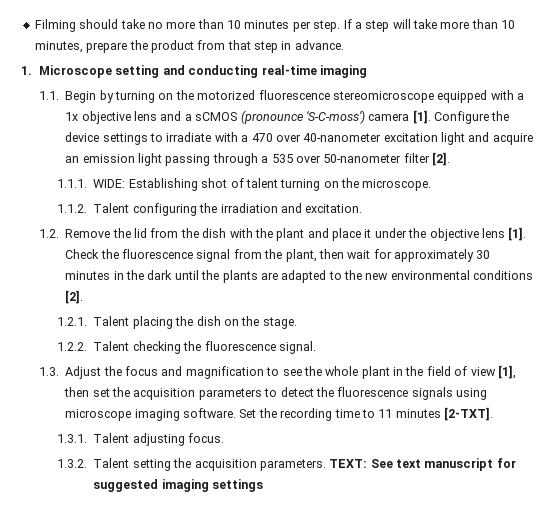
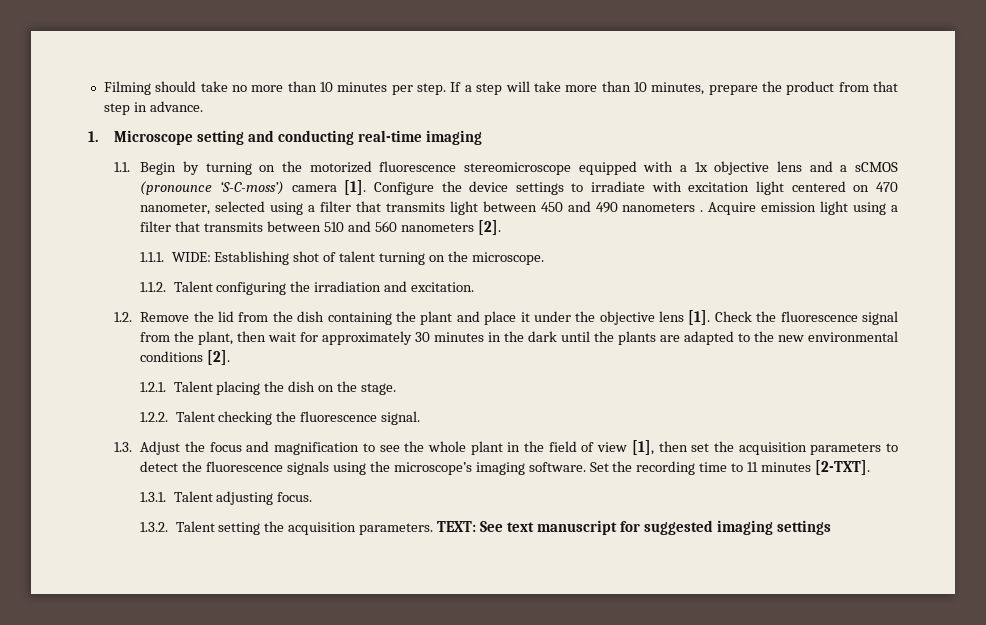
[241,132,533,145] [65,153,430,166] a 470 over 40-nanometer excitation light and acquire an emission light passing through a 535 over 50-nanometer filter -> [688,181,898,195] [140,201,899,215] [140,221,474,232] excitation light centered on 470 nanometer, selected using a filter that transmits light between 450 and 490 nanometers . Acquire emission light using a filter that transmits between 510 and 560 nanometers
[229,228,253,238] with -> [327,312,392,325] containing
[65,409,132,421] microscope -> [369,461,472,475] the microscope’s

